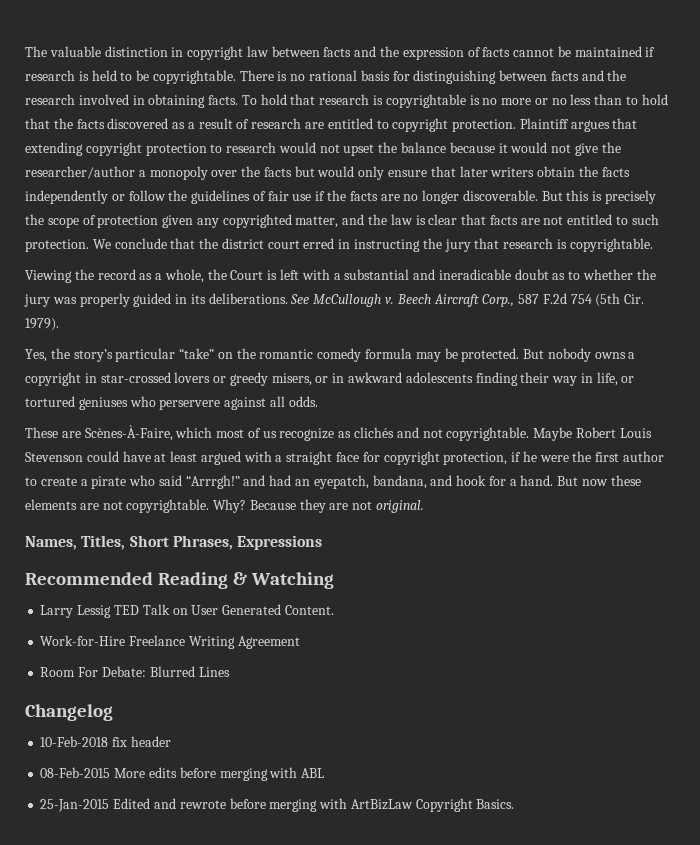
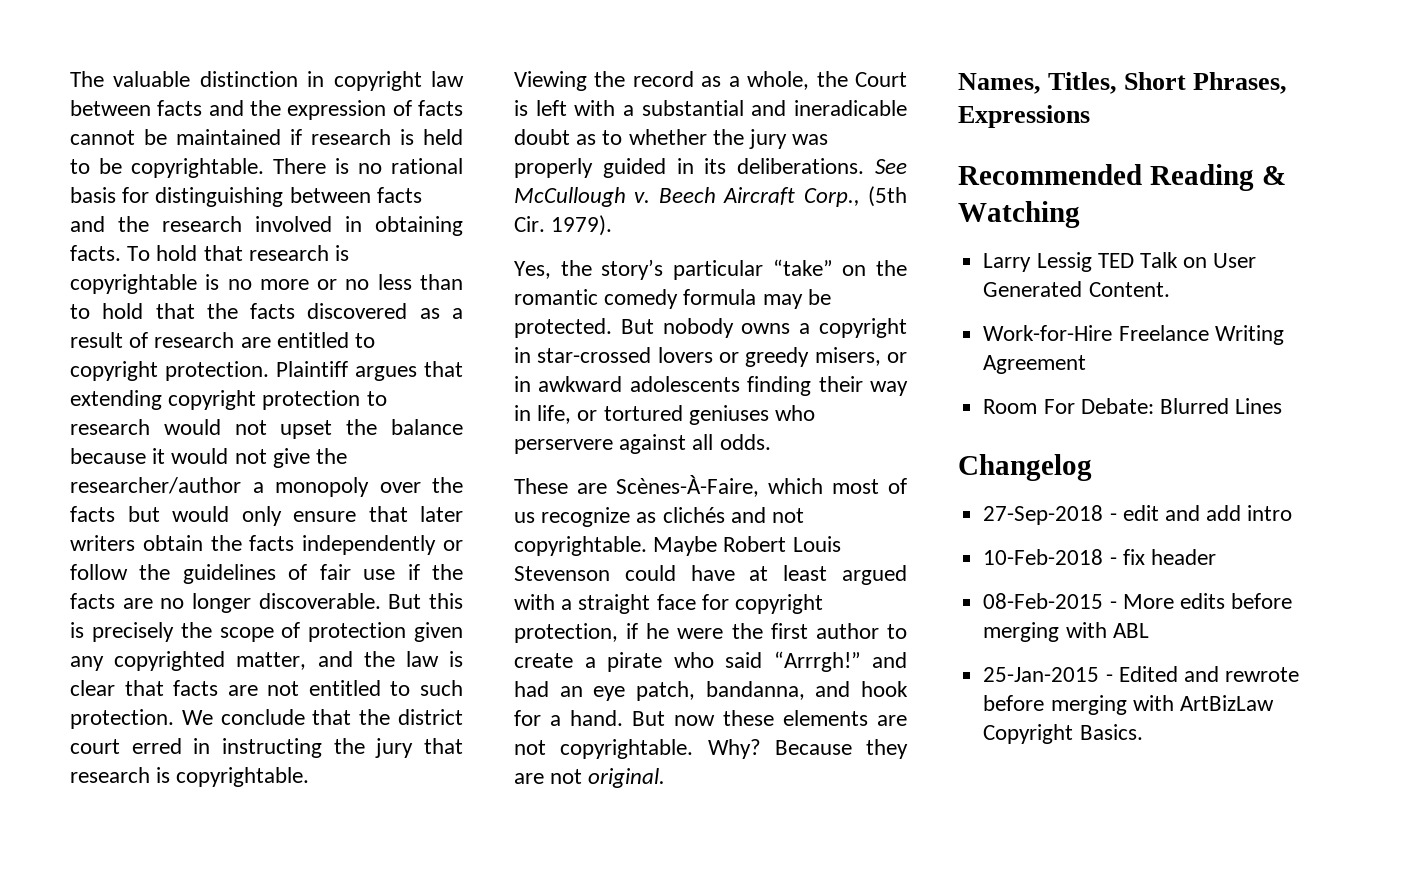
[518,293,592,304] 587 F.2d 754 -> (860, 197) none
[313,475,427,489] eyepatch, bandana, -> [593,681,805,701] eye patch, bandanna,
(113, 712) none -> [983,505,1293,525] // 27-Sep-2018 - edit and add intro
(109, 741) none -> [1109,557,1117,565] -
(111, 772) none -> [1109,601,1117,609] -
(110, 805) none -> [1105,674,1113,682] -

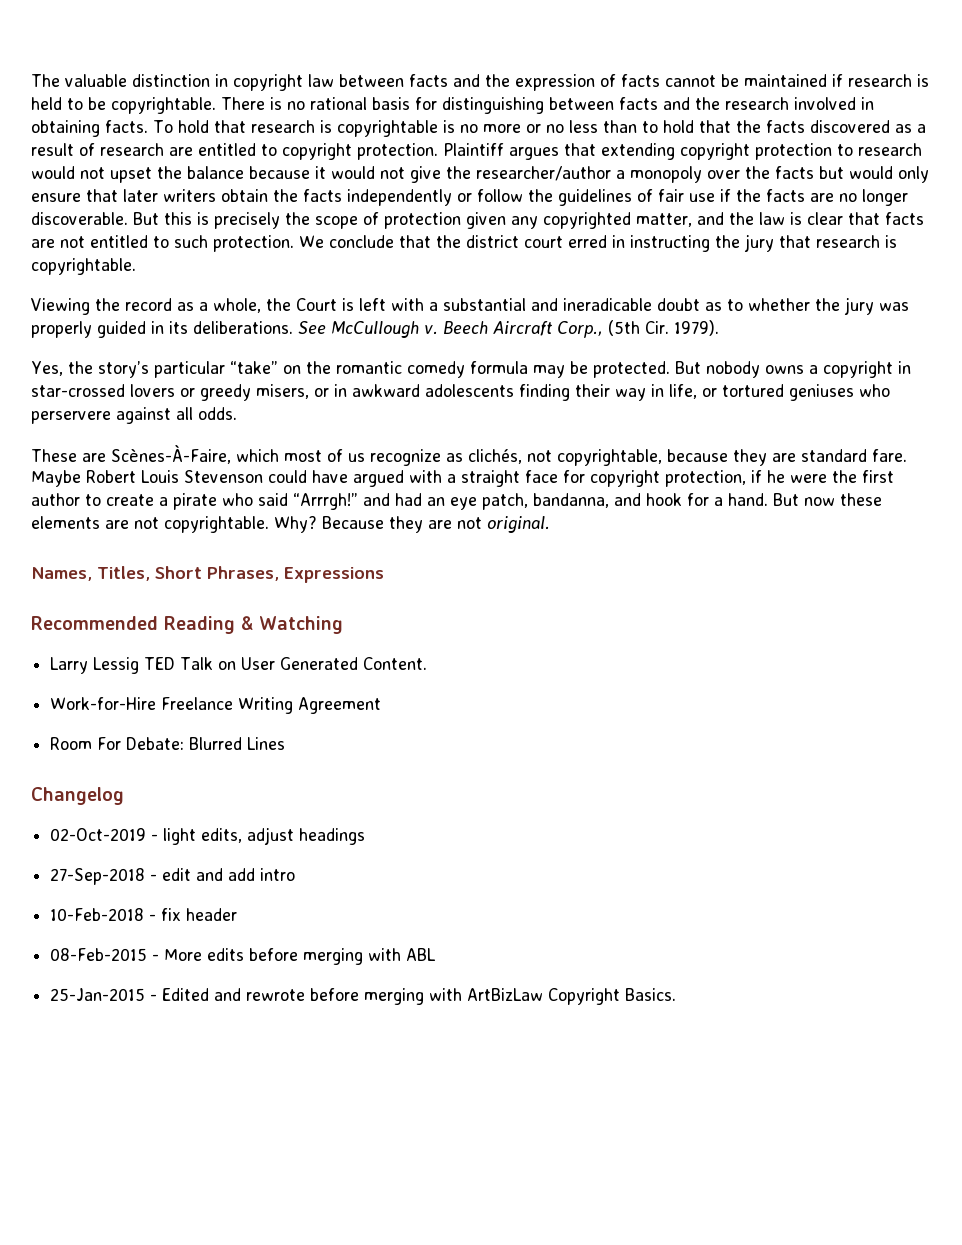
[662,507,805,523] [514,536,647,556] clichés and not copyrightable. -> [468,449,907,466] clichés, not copyrightable, because they are standard fare.
[749,565,828,581] at least -> (348, 476) none
(1092, 467) none -> [50,827,366,845] // 02-Oct-2019 - light edits, adjust headings

